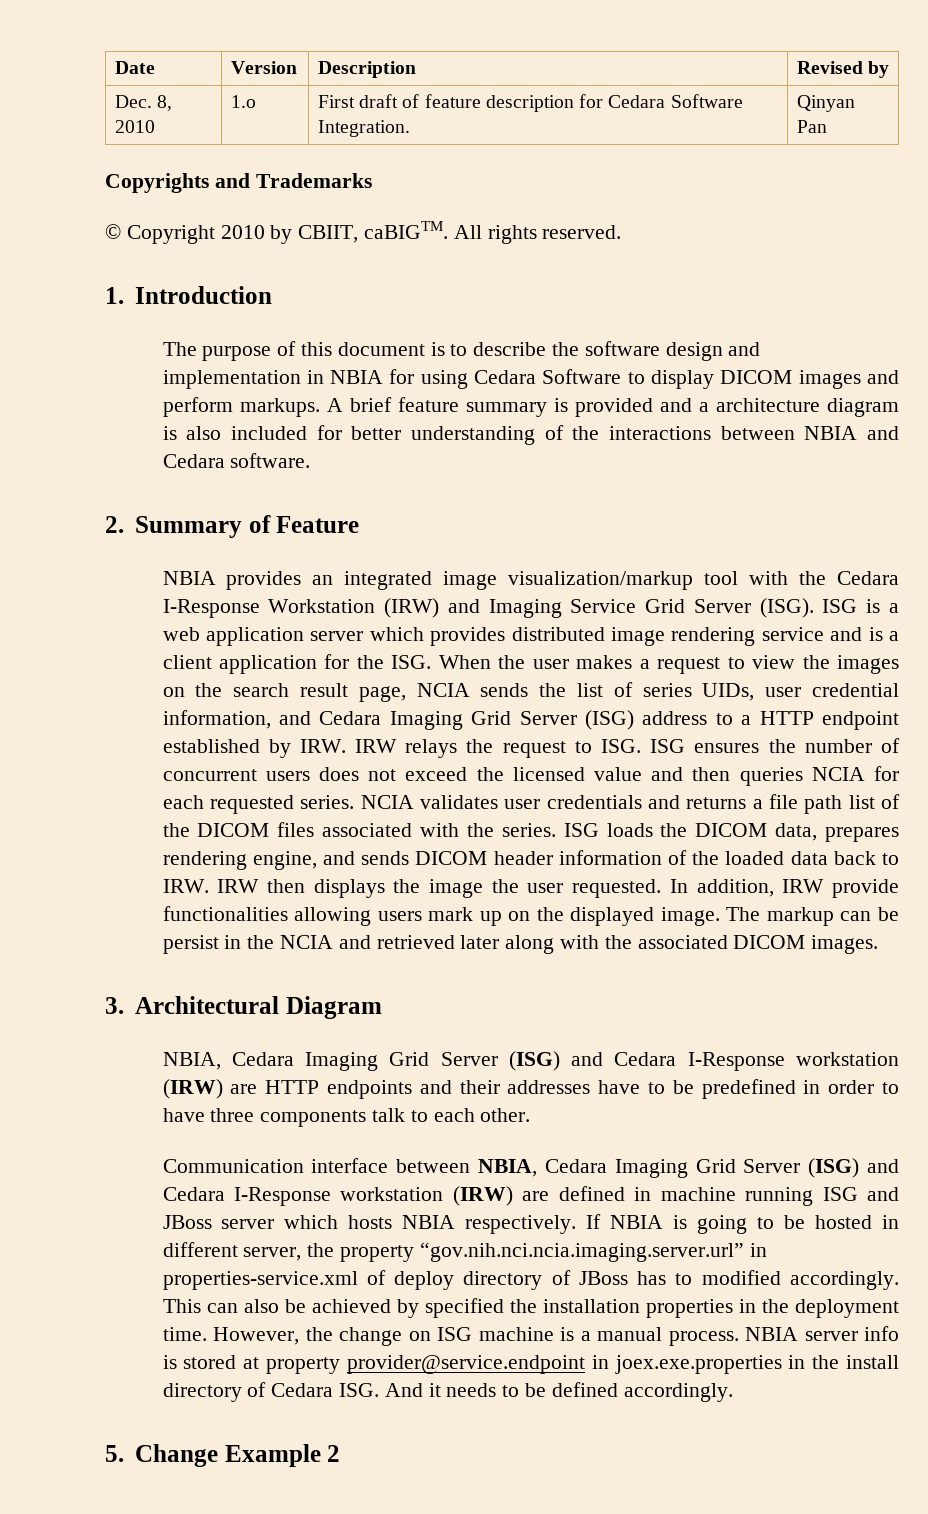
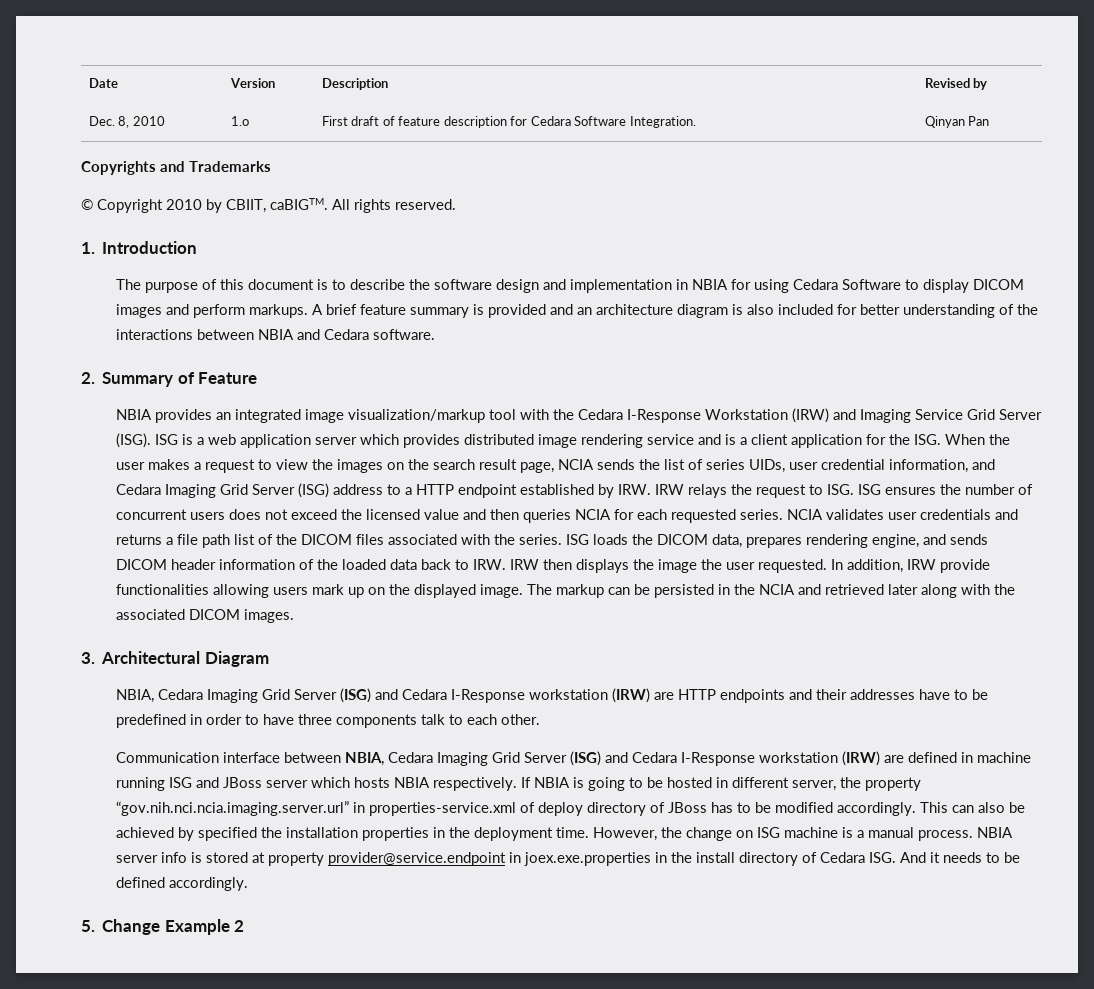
[698,402,709,412] a -> [577,307,593,315] an
[162,935,219,954] persist -> [654,584,715,598] persisted
(693, 1279) none -> [755,802,772,813] be

